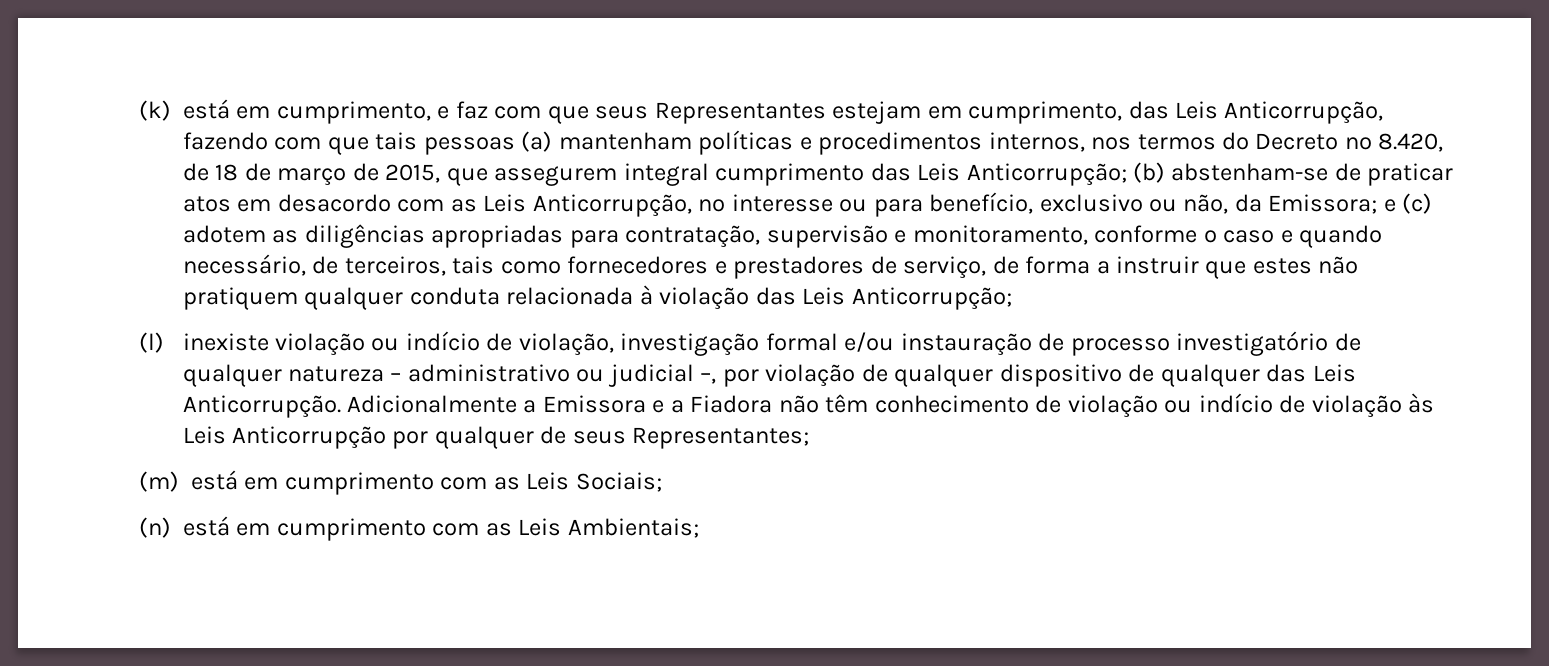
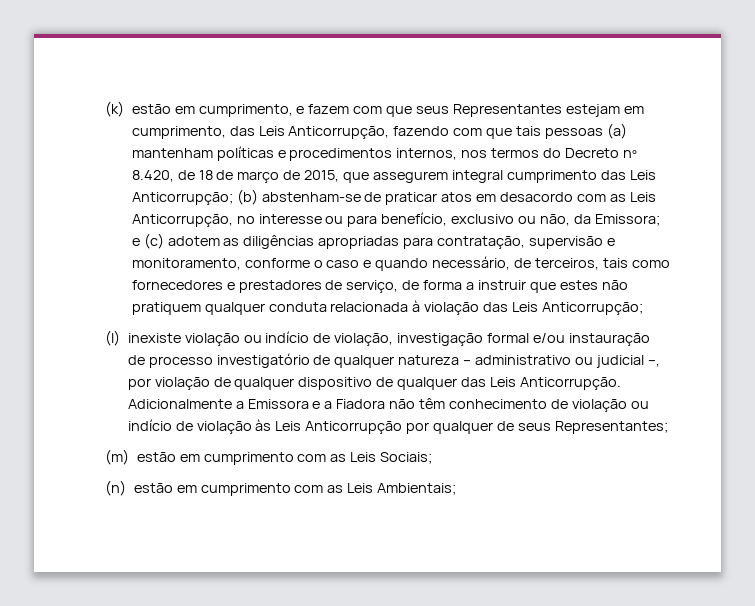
[182,99,230,119] está -> [131,104,171,114] estão
[455,101,488,119] faz -> [308,104,350,114] fazem
[190,470,238,490] está -> [136,452,176,462] estão
[182,516,230,536] está -> [133,483,173,493] estão

